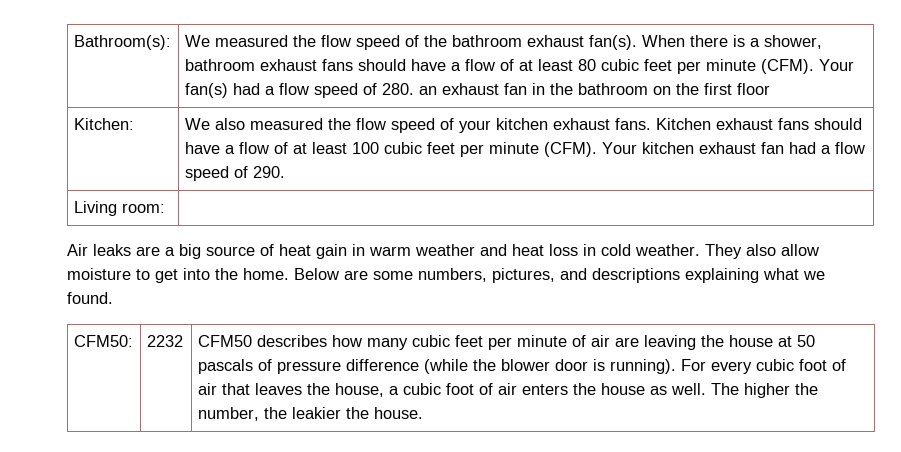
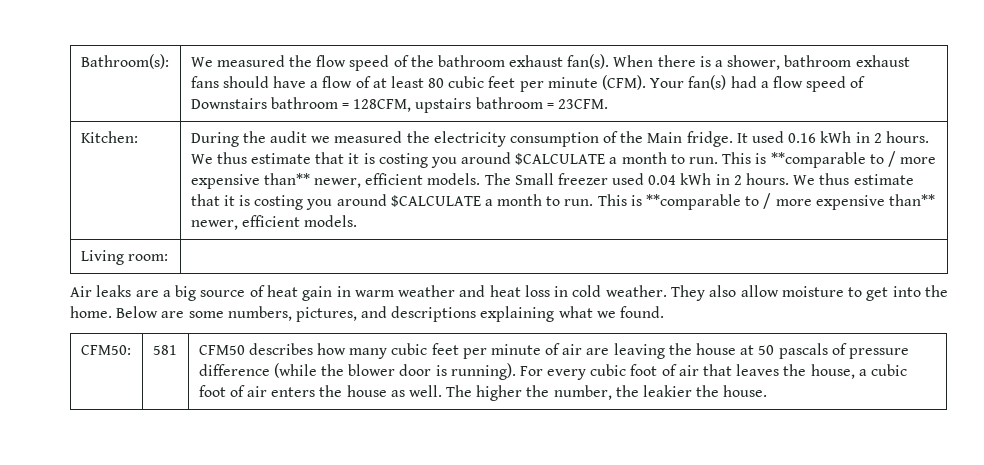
[381,83,770,95] [73,118,134,130] [184,118,862,133] [184,142,865,157] [184,166,285,181] 280. an exhaust fan in the bathroom on the first floor // Kitchen: | We also measured the flow speed of your kitchen exhaust fans. Kitchen exhaust fans should have a flow of at least 100 cubic feet per minute (CFM). Your kitchen exhaust fan had a flow speed of 290. -> [190,97,608,113] [80,131,138,143] [190,131,929,147] [190,151,937,168] [190,173,914,189] [190,193,935,210] [190,215,357,230] Downstairs bathroom = 128CFM, upstairs bathroom = 23CFM. // Kitchen: | During the audit we measured the electricity consumption of the Main fridge. It used 0.16 kWh in 2 hours. We thus estimate that it is costing you around $CALCULATE a month to run. This is **comparable to / more expensive than** newer, efficient models. The Small freezer used 0.04 kWh in 2 hours. We thus estimate that it is costing you around $CALCULATE a month to run. This is **comparable to / more expensive than** newer, efficient models.
[146,335,183,347] 2232 -> [152,345,177,355] 581

